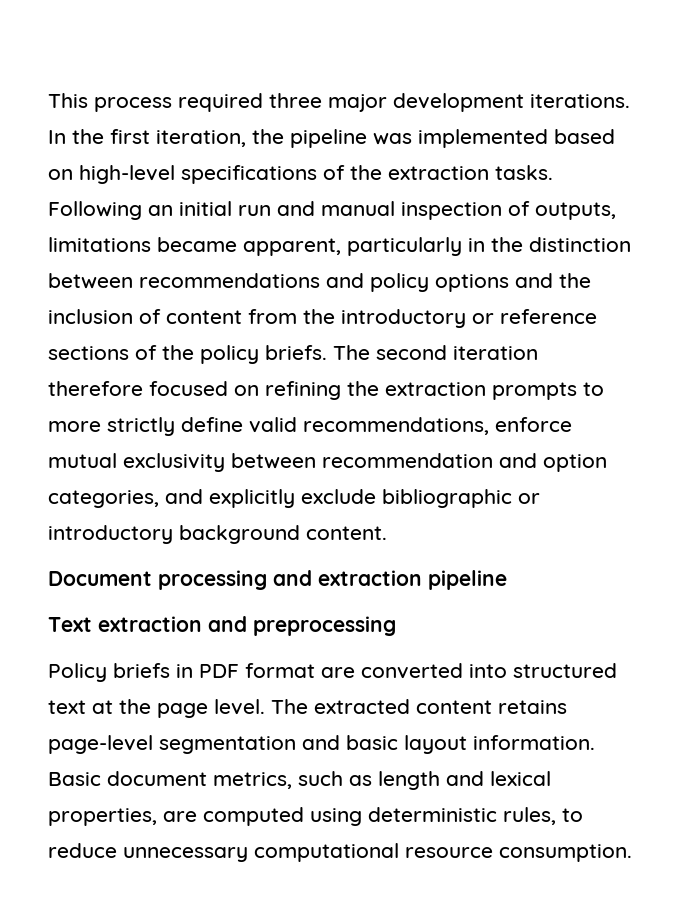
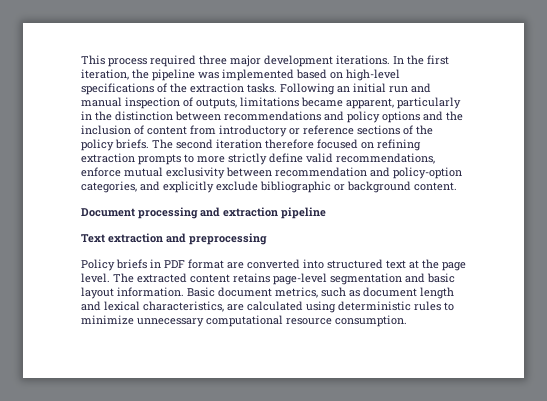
[303,309,335,324] the -> (216, 130) none
[347,381,379,396] the -> (421, 145) none
[543,454,607,472] option -> [393,167,462,179] policy-option
[48,525,173,544] introductory -> (345, 187) none
(372, 780) none -> [363,287,417,297] document
[48,807,583,826] [48,843,117,858] properties, are computed using deterministic rules, to reduce -> [143,301,454,313] [81,315,134,325] characteristics, are calculated using deterministic rules to minimize

